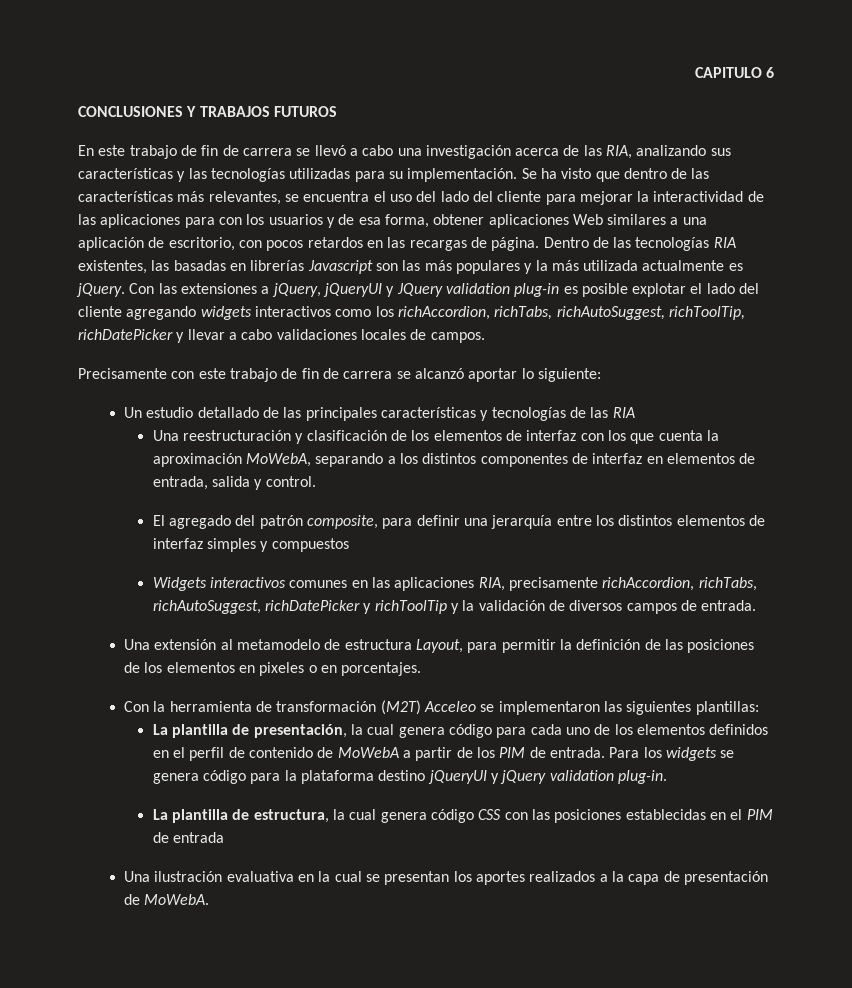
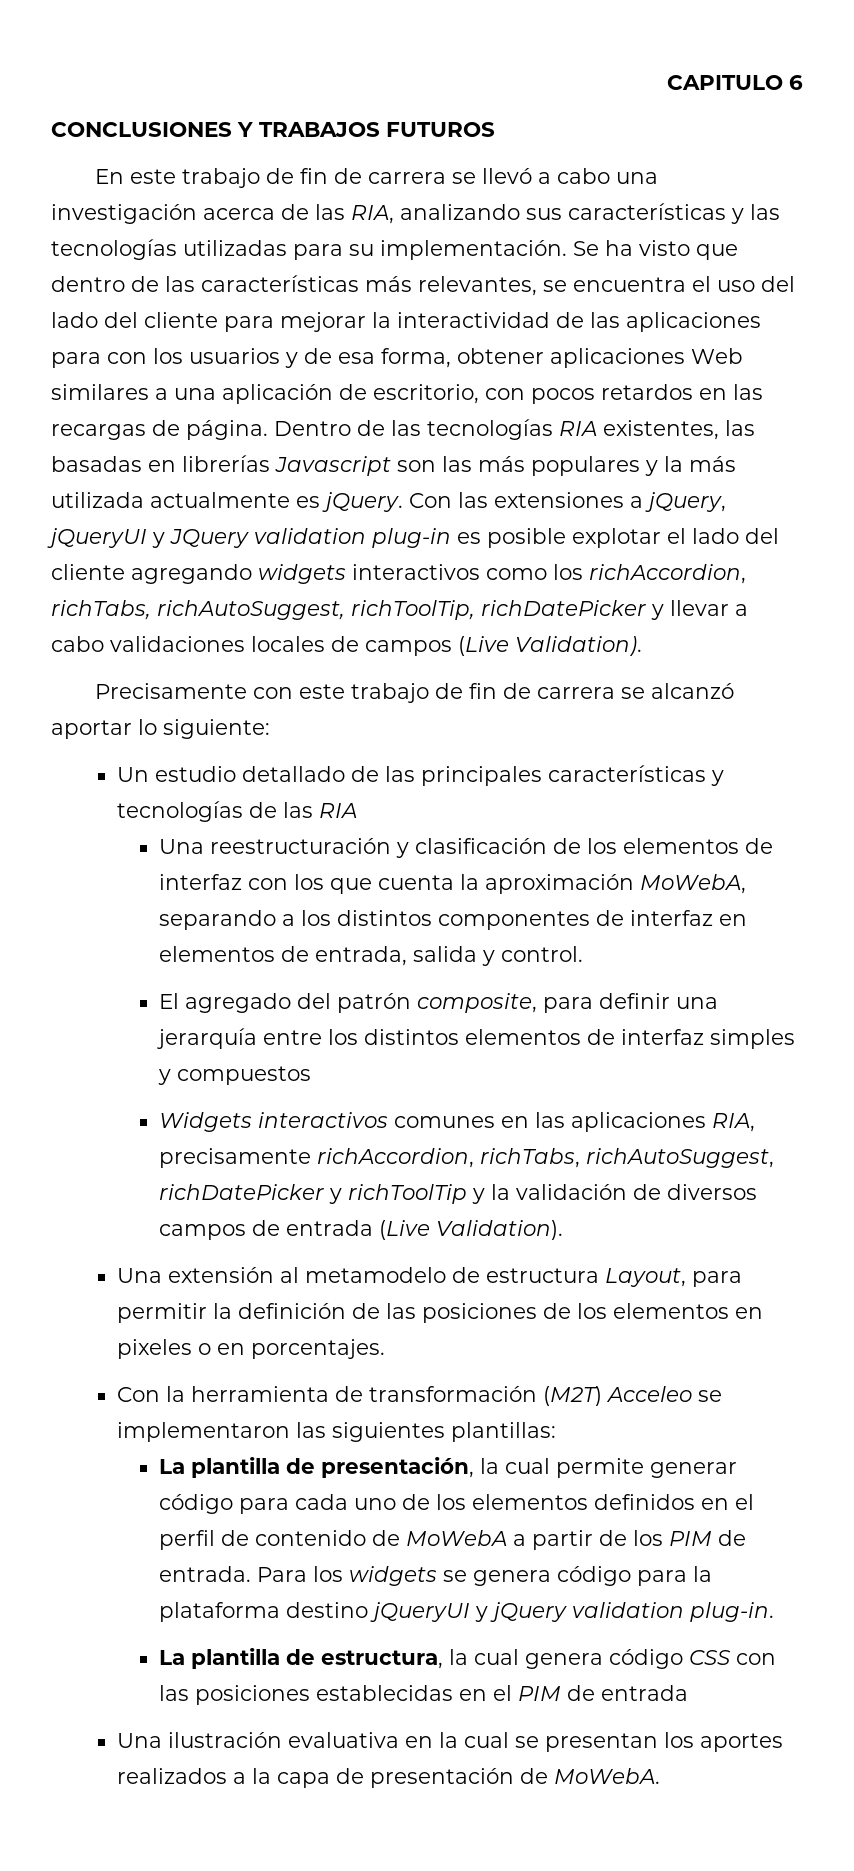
[430,332,485,343] campos. -> [365,636,642,656] campos (Live Validation).
[701,600,757,611] entrada. -> [286,1220,564,1240] entrada (Live Validation).
[398,727,445,738] genera -> [556,1458,738,1478] permite generar

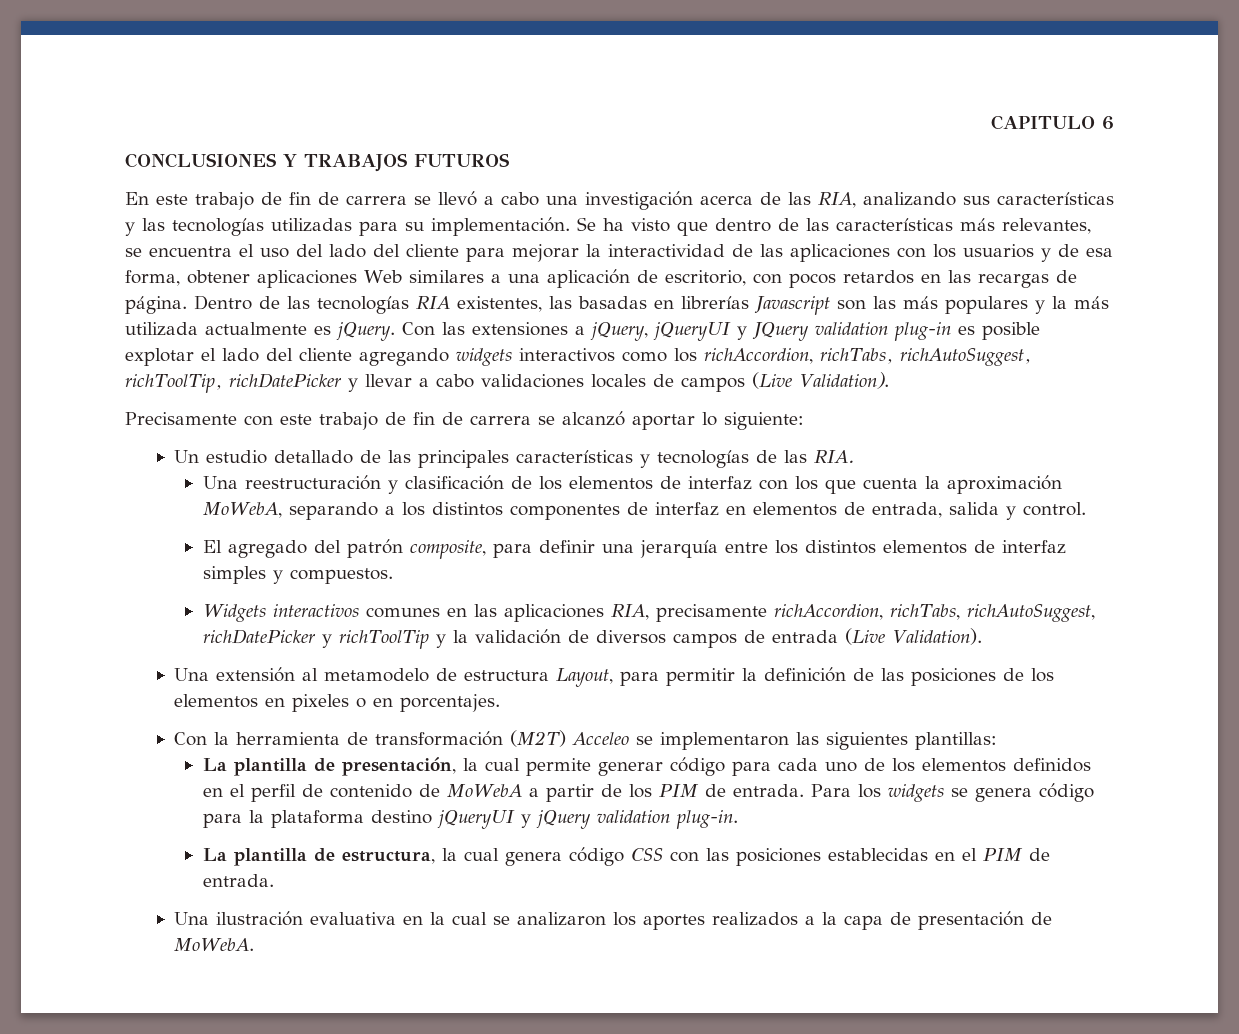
[51,352,101,368] para -> (890, 253) none
[319,803,358,818] RIA -> [814,450,856,464] RIA.
[177,1066,312,1085] compuestos -> [289,568,393,584] compuestos.
[601,1685,689,1701] entrada -> [202,874,274,887] entrada.
[545,1733,659,1752] presentan -> [517,912,607,926] analizaron

